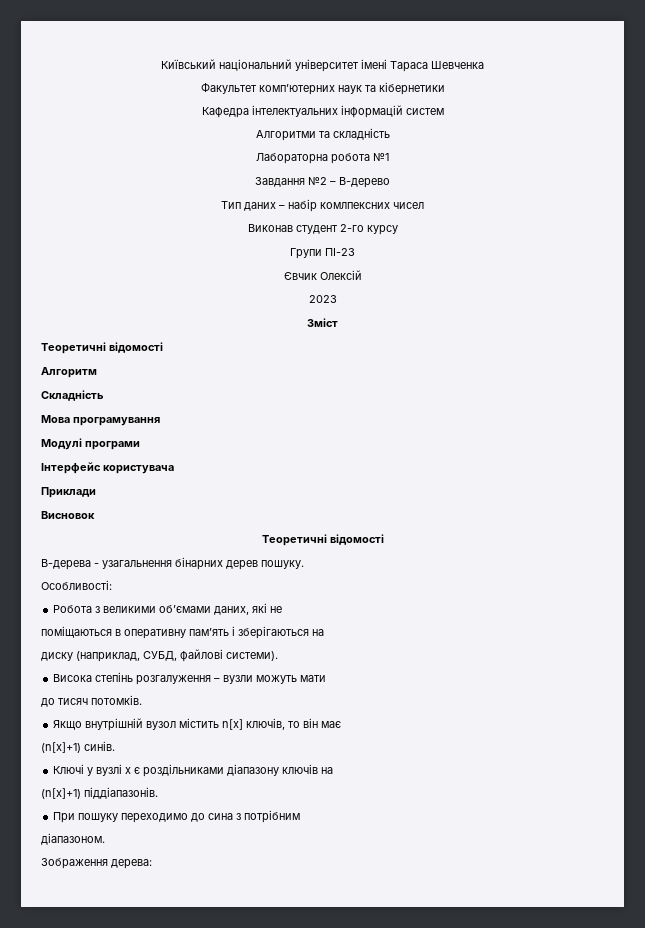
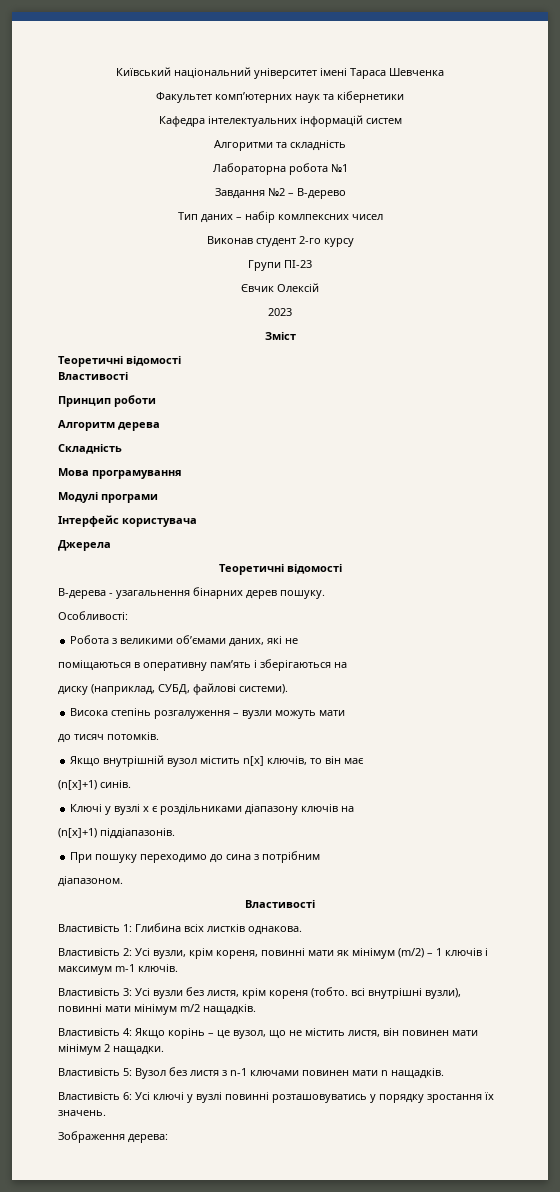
(163, 347) none -> [58,372,128,380] [58,395,156,407] // Властивості // Принцип роботи
(97, 372) none -> [118,422,160,431] дерева
[41,487,96,498] [41,511,95,519] Приклади // Висновок -> [58,540,111,551] Джерела
(105, 839) none -> [245,900,315,908] [58,923,302,935] [58,948,488,959] [58,964,178,975] [58,987,461,999] [58,1004,256,1015] [58,1028,478,1039] [58,1044,164,1055] [58,1067,444,1079] [58,1092,494,1103] [58,1110,106,1116] // Властивості // Властивість 1: Глибина всіх листків однакова. // Властивість 2: Усі вузли, крім кореня, повинні мати як мінімум (m/2) – 1 ключів і максимум m-1 ключів. // Властивість 3: Усі вузли без листя, крім кореня (тобто. всі внутрішні вузли), повинні мати мінімум m/2 нащадків. // Властивість 4: Якщо корінь – це вузол, що не містить листя, він повинен мати мінімум 2 нащадки. // Властивість 5: Вузол без листя з n-1 ключами повинен мати n нащадків. // Властивість 6: Усі ключі у вузлі повинні розташовуватись у порядку зростання їх значень.

